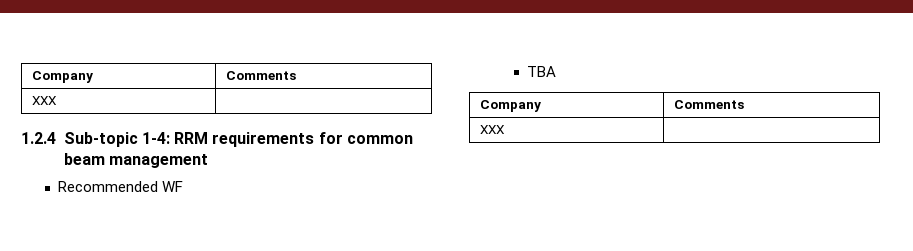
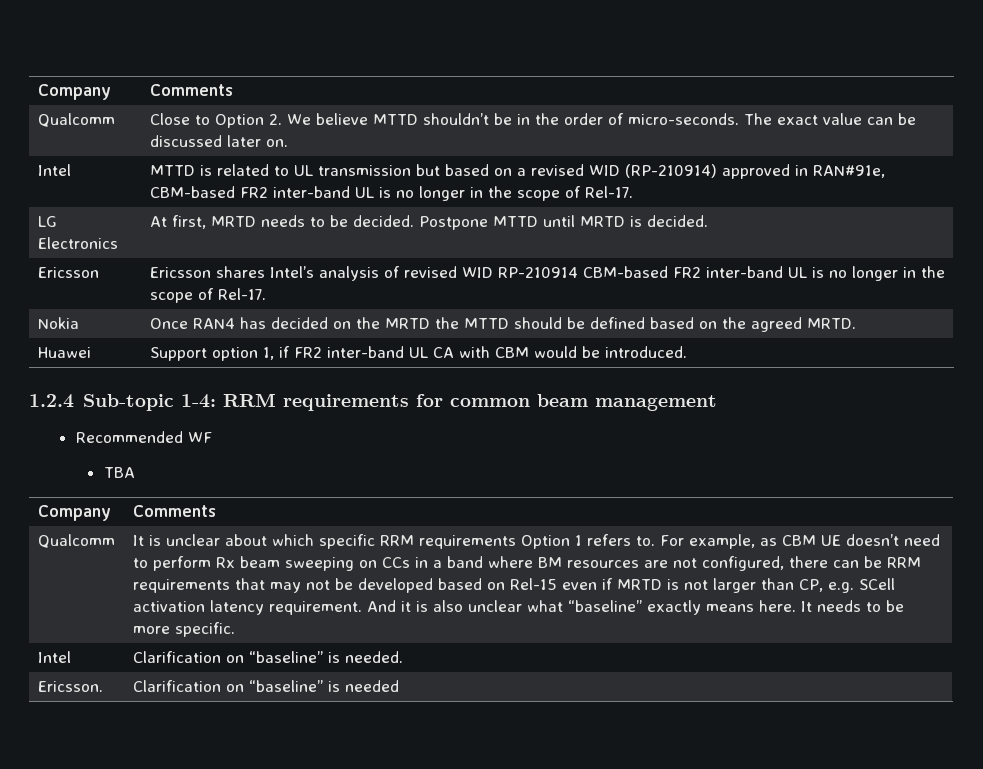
[32,71,94,83] [226,71,297,80] [32,96,58,105] Company | Comments // XXX | -> [37,84,111,100] [149,84,233,96] [37,113,115,127] [149,113,916,128] [149,135,288,147] [37,164,71,176] [149,164,885,179] [149,186,633,201] [37,216,57,227] [37,237,118,249] [149,215,708,230] [37,267,99,278] [149,266,945,281] [149,288,266,303] [37,317,79,329] [149,317,856,332] [37,347,91,358] [149,346,687,361] Company | Comments // Qualcomm | Close to Option 2. We believe MTTD shouldn’t be in the order of micro-seconds. The exact value can be discussed later on. // Intel | MTTD is related to UL transmission but based on a revised WID (RP-210914) approved in RAN#91e, CBM-based FR2 inter-band UL is no longer in the scope of Rel-17. // LG Electronics | At first, MRTD needs to be decided. Postpone MTTD until MRTD is decided. // Ericsson | Ericsson shares Intel’s analysis of revised WID RP-210914 CBM-based FR2 inter-band UL is no longer in the scope of Rel-17. // Nokia | Once RAN4 has decided on the MRTD the MTTD should be defined based on the agreed MRTD. // Huawei | Support option 1, if FR2 inter-band UL CA with CBM would be introduced.
[480,125,506,134] XXX | -> [37,534,115,548] [132,534,940,549] [132,556,921,571] [132,578,895,593] [132,600,904,615] [132,622,235,637] [37,651,71,663] [132,651,403,663] [37,681,103,692] [132,680,399,692] Qualcomm | It is unclear about which specific RRM requirements Option 1 refers to. For example, as CBM UE doesn’t need to perform Rx beam sweeping on CCs in a band where BM resources are not configured, there can be RRM requirements that may not be developed based on Rel-15 even if MRTD is not larger than CP, e.g. SCell activation latency requirement. And it is also unclear what “baseline” exactly means here. It needs to be more specific. // Intel | Clarification on “baseline” is needed. // Ericsson. | Clarification on “baseline” is needed

